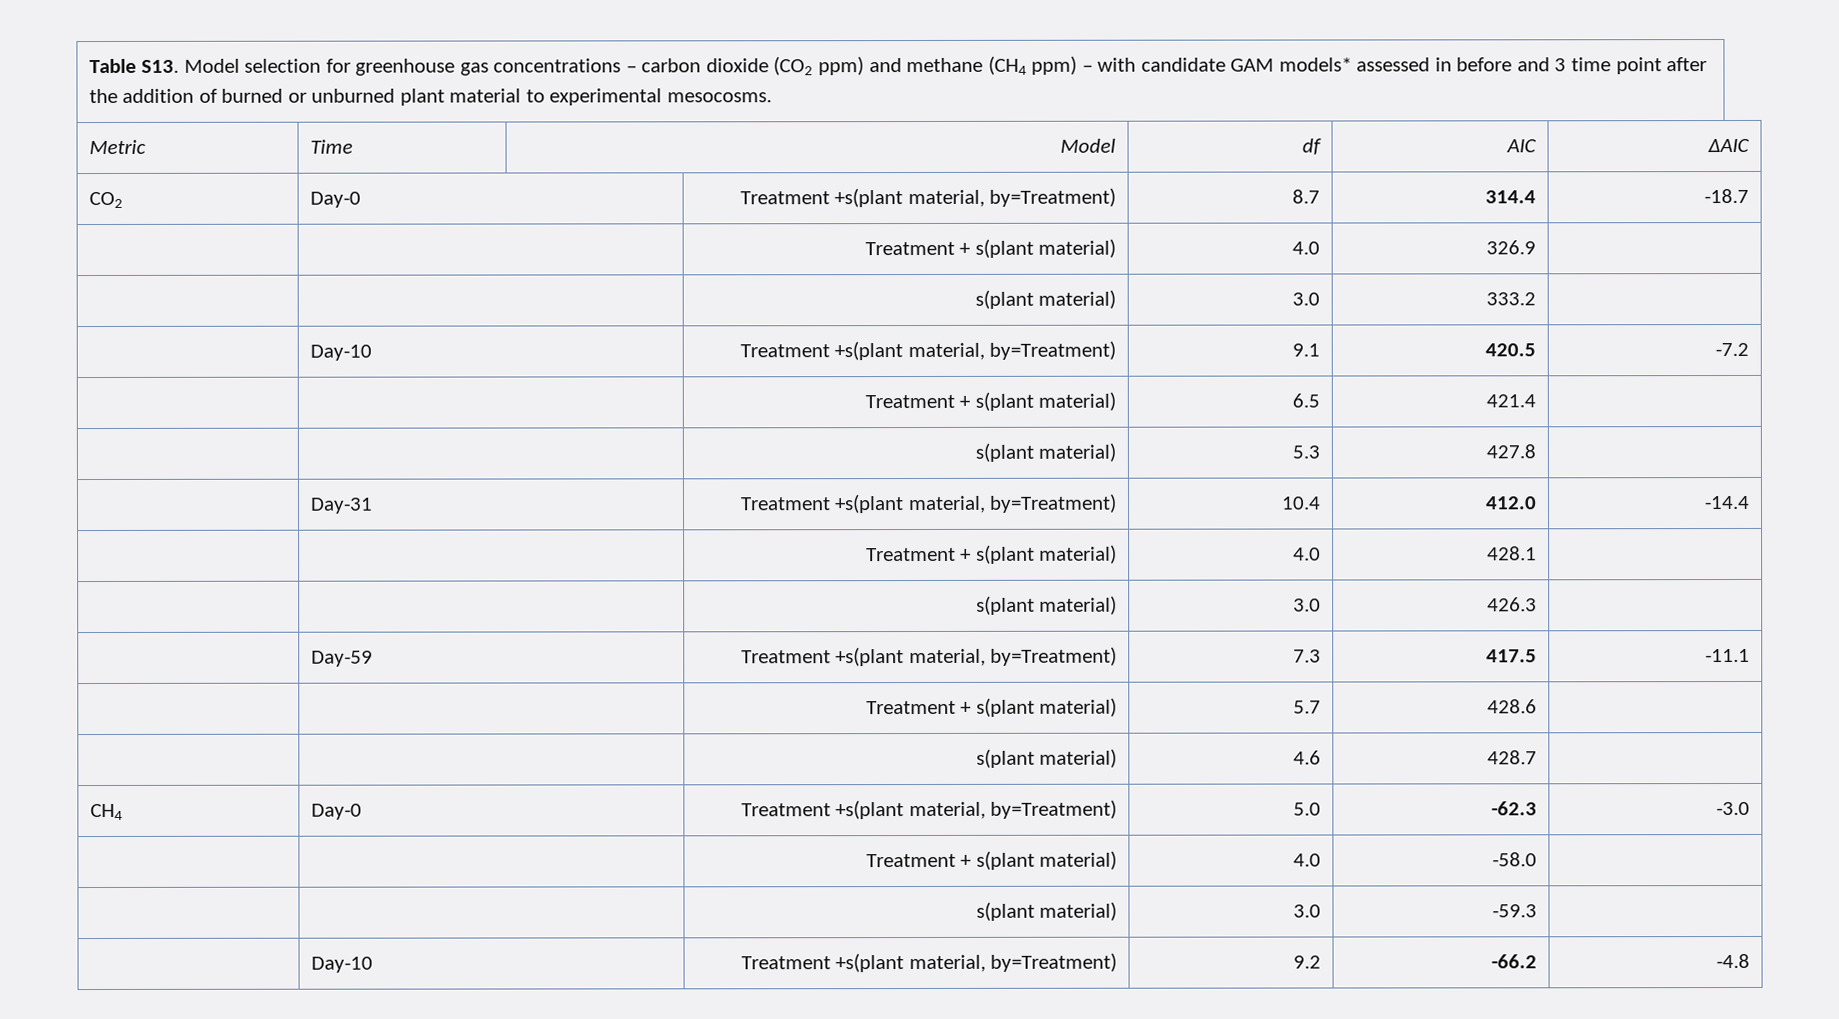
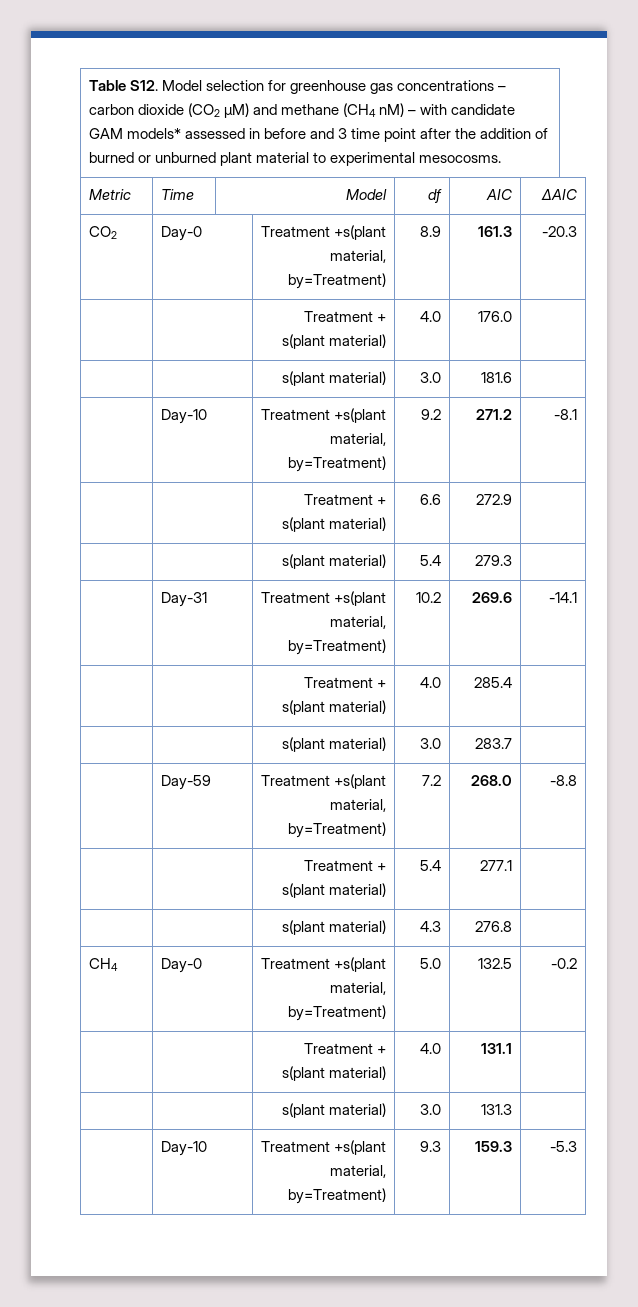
[141,59,180,73] S13. -> [129,80,158,91] S12.
[817,56,864,76] ppm) -> [223,103,249,118] μM)
[1031,55,1078,75] ppm) -> [379,103,405,117] nM)
[1292,189,1321,204] [1485,190,1537,204] [1704,188,1750,204] [864,238,1117,258] [1292,241,1321,255] [1486,240,1537,255] [974,289,1117,309] [1292,292,1321,306] [1486,292,1537,306] [309,344,372,361] [739,340,1117,361] [1292,343,1321,357] [1485,343,1537,357] [1715,342,1750,357] [864,391,1117,411] [1292,393,1321,408] [1486,394,1537,408] [974,442,1117,462] [1292,445,1321,459] [1486,444,1537,459] 8.7 | 314.4 | -18.7 // | | Treatment + s(plant material) | 4.0 | 326.9 | // | | s(plant material) | 3.0 | 333.2 | // | Day-10 | Treatment +s(plant material, by=Treatment) | 9.1 | 420.5 | -7.2 // | | Treatment + s(plant material) | 6.5 | 421.4 | // | | s(plant material) | 5.3 | 427.8 -> [420,226,442,237] [478,226,513,237] [542,226,578,237] [304,311,387,322] [282,334,387,349] [420,311,442,322] [478,311,513,322] [282,371,387,386] [420,372,442,383] [481,372,513,383] [160,409,207,424] [261,408,387,423] [330,433,387,446] [288,456,387,472] [421,409,442,420] [476,409,513,420] [554,409,578,420] [304,494,387,505] [282,517,387,532] [420,494,442,505] [476,494,513,505] [282,554,387,569] [420,555,442,566] [475,555,513,566] 8.9 | 161.3 | -20.3 // | | Treatment + s(plant material) | 4.0 | 176.0 | // | | s(plant material) | 3.0 | 181.6 | // | Day-10 | Treatment +s(plant material, by=Treatment) | 9.2 | 271.2 | -8.1 // | | Treatment + s(plant material) | 6.6 | 272.9 | // | | s(plant material) | 5.4 | 279.3
[1281,496,1322,510] [1485,496,1538,510] [1704,495,1750,510] [865,544,1118,564] [1293,547,1322,561] [1487,546,1538,561] [975,595,1118,615] [1293,598,1322,612] [1487,597,1538,612] 10.4 | 412.0 | -14.4 // | | Treatment + s(plant material) | 4.0 | 428.1 | // | | s(plant material) | 3.0 | 426.3 -> [416,592,442,603] [472,592,513,603] [549,592,578,603] [304,677,387,688] [282,700,387,715] [420,677,442,688] [474,677,513,688] [282,737,387,752] [420,738,442,749] [475,738,513,749] 10.2 | 269.6 | -14.1 // | | Treatment + s(plant material) | 4.0 | 285.4 | // | | s(plant material) | 3.0 | 283.7
[1293,649,1322,663] [1486,649,1538,663] [1705,648,1751,663] [865,697,1118,717] [1293,700,1322,714] [1487,699,1538,714] [975,748,1118,768] [1293,750,1322,765] [1487,750,1538,765] 7.3 | 417.5 | -11.1 // | | Treatment + s(plant material) | 5.7 | 428.6 | // | | s(plant material) | 4.6 | 428.7 -> [422,775,442,786] [471,775,513,786] [550,775,578,786] [304,860,387,871] [282,883,387,898] [420,860,442,871] [480,860,513,871] [282,920,387,935] [420,921,442,932] [475,921,513,932] 7.2 | 268.0 | -8.8 // | | Treatment + s(plant material) | 5.4 | 277.1 | // | | s(plant material) | 4.3 | 276.8
[1491,801,1538,816] [1716,801,1751,816] [865,850,1118,870] [1293,853,1322,867] [1492,852,1538,867] [975,901,1118,921] [1293,904,1322,918] [1492,904,1538,918] [310,956,373,973] [740,952,1118,973] [1293,955,1322,969] [1491,954,1538,969] [1716,953,1751,969] -62.3 | -3.0 // | | Treatment + s(plant material) | 4.0 | -58.0 | // | | s(plant material) | 3.0 | -59.3 | // | Day-10 | Treatment +s(plant material, by=Treatment) | 9.2 | -66.2 | -4.8 -> [478,958,513,969] [551,958,578,969] [304,1043,387,1054] [282,1066,387,1081] [420,1043,442,1054] [481,1043,513,1054] [282,1103,387,1118] [420,1104,442,1115] [481,1104,513,1115] [160,1141,207,1156] [261,1140,387,1155] [330,1165,387,1178] [288,1188,387,1204] [420,1141,442,1152] [475,1141,513,1152] [550,1141,578,1152] 132.5 | -0.2 // | | Treatment + s(plant material) | 4.0 | 131.1 | // | | s(plant material) | 3.0 | 131.3 | // | Day-10 | Treatment +s(plant material, by=Treatment) | 9.3 | 159.3 | -5.3

